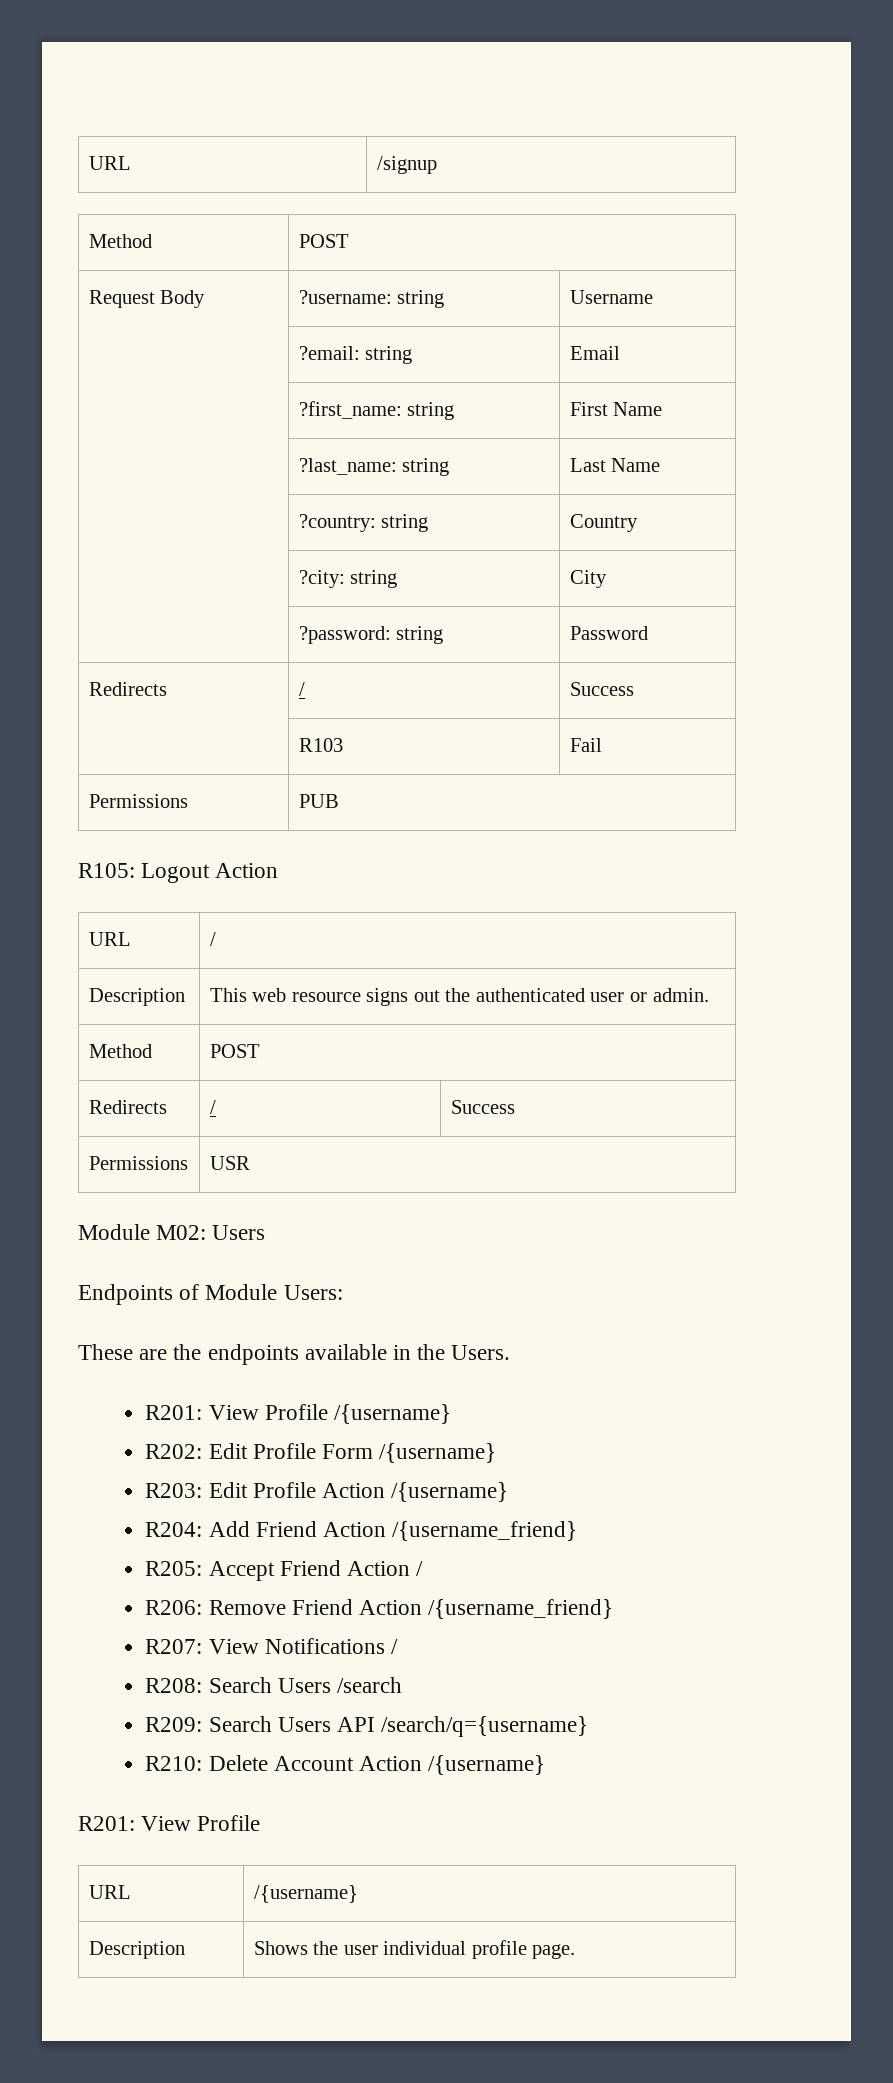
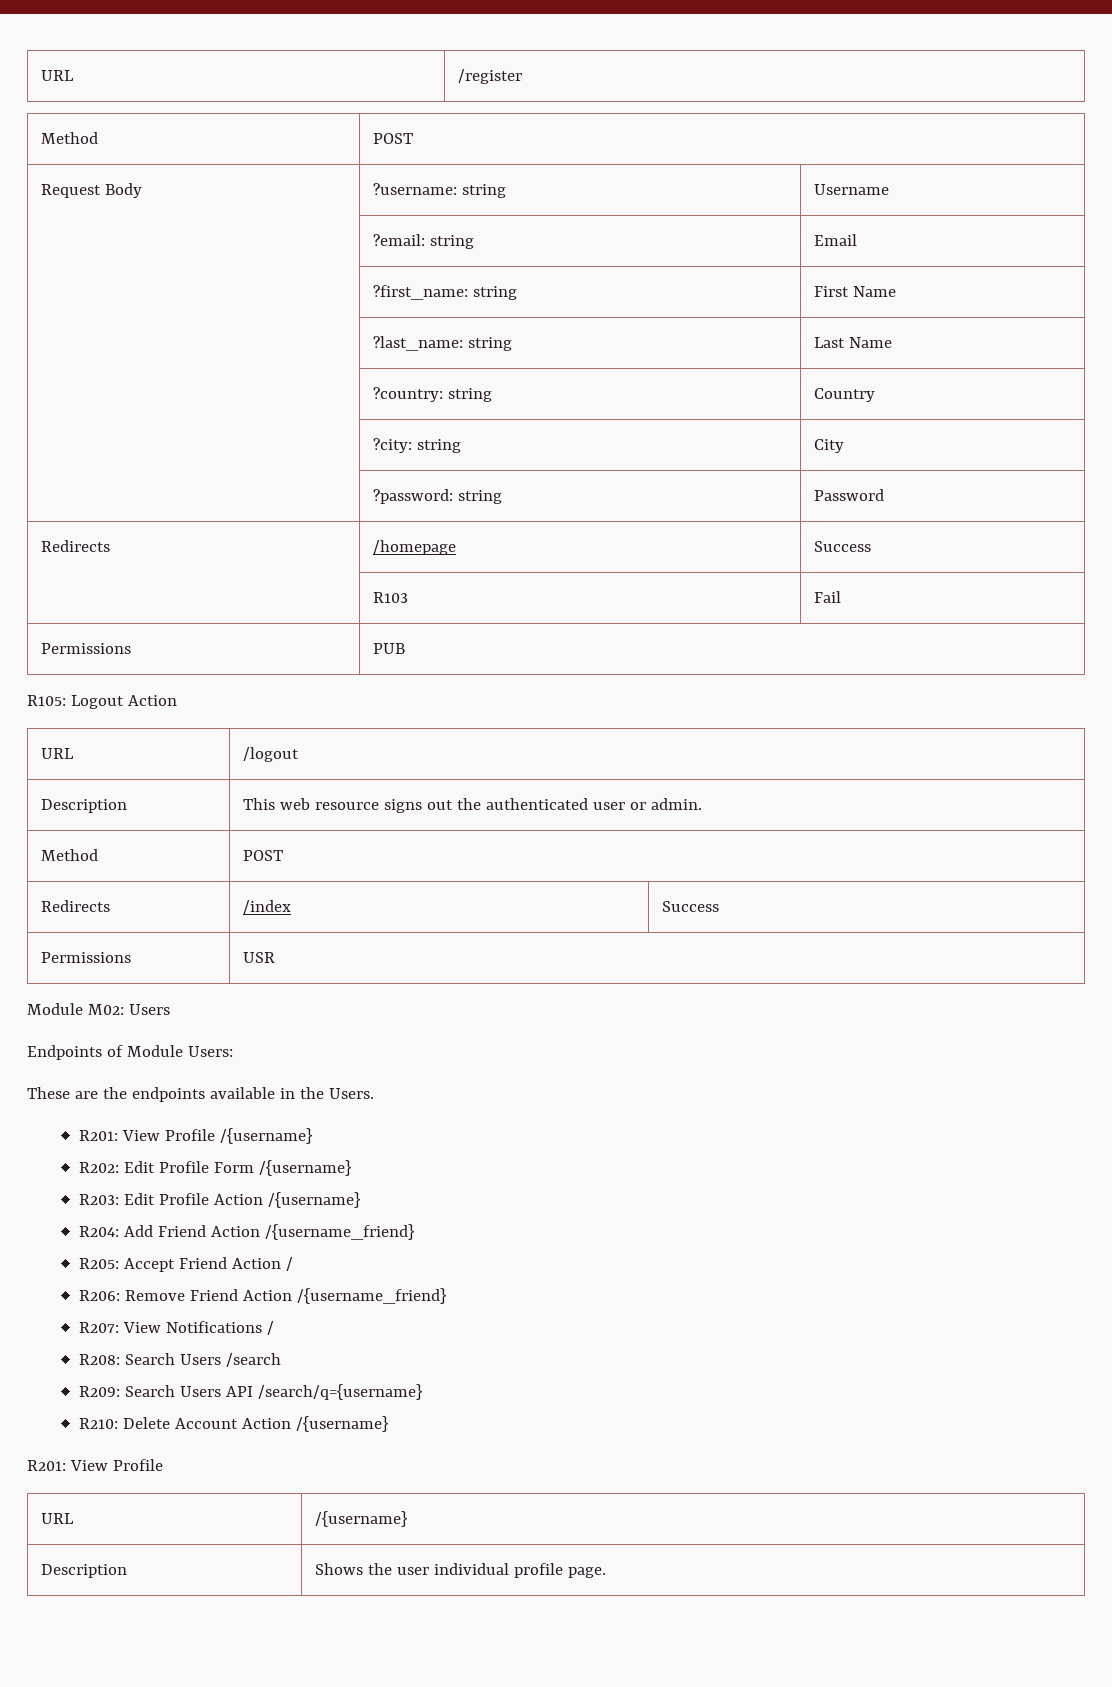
[88,156,131,170] [376,156,437,174] URL | /signup -> [40,70,74,81] [457,69,522,84] URL | /register
[298,682,305,696] / -> [372,540,456,555] /homepage
[209,932,216,946] / -> [242,747,299,762] /logout
[209,1100,216,1114] / -> [242,900,291,914] /index

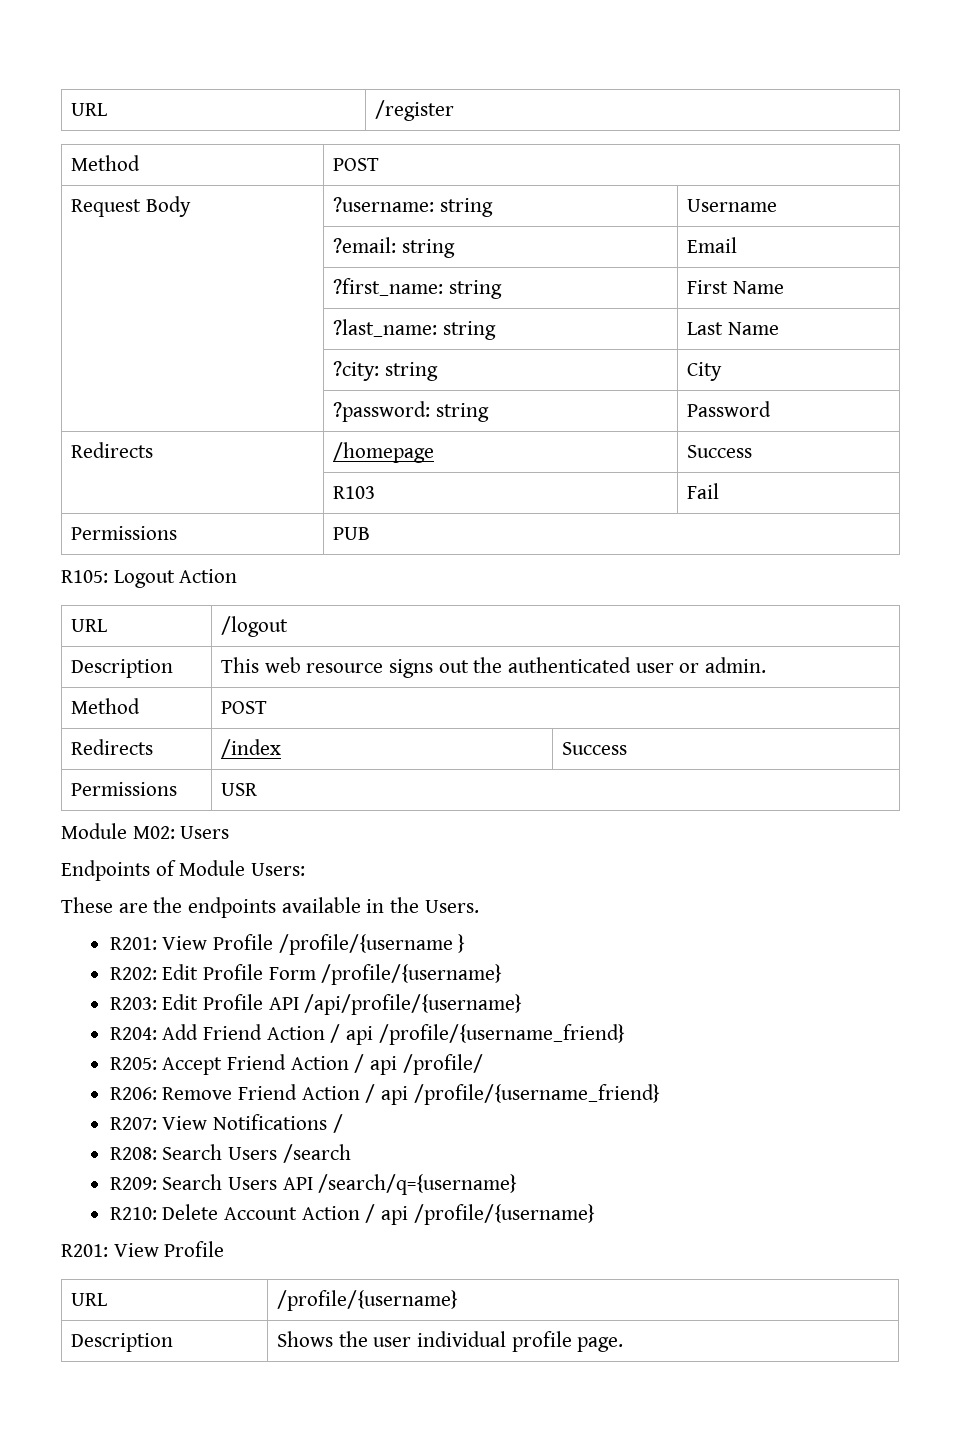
[372,387,492,402] [813,388,875,402] // | ?country: string | Country -> (779, 328) none
[219,1128,312,1144] /{username} -> [278,934,466,955] /profile/{username }
[258,1160,351,1176] /{username} -> [321,964,503,985] /profile/{username}
[213,1192,360,1208] Action /{username} -> [268,994,523,1015] API /api/profile/{username}
[264,1224,414,1240] /{username_friend} -> [330,1024,625,1045] / api /profile/{username_friend}
(293, 1264) none -> [369,1054,483,1075] api /profile/
[296,1288,446,1304] /{username_friend} -> [365,1084,660,1105] / api /profile/{username_friend}
[295,1416,388,1432] /{username} -> [365,1204,595,1225] / api /profile/{username}
[314,1511,407,1527] /{username} -> [276,1290,458,1311] /profile/{username}

